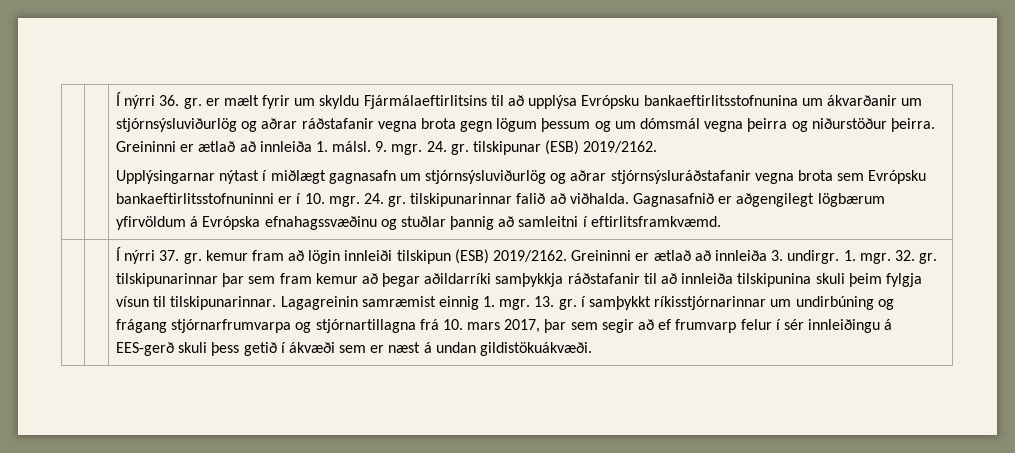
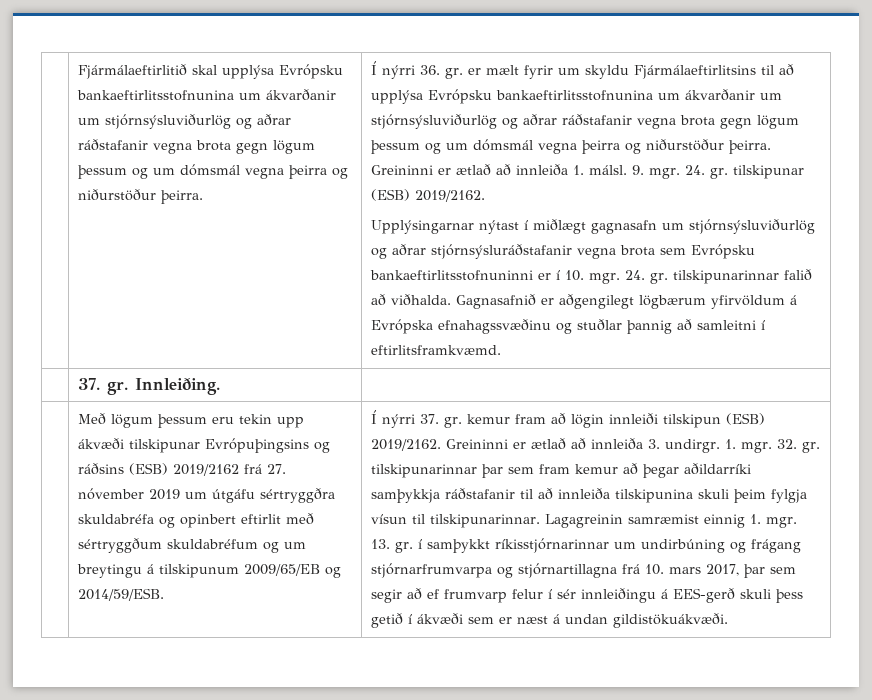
(115, 99) | -> [78,64,344,79] [77,89,337,101] [78,114,292,129] [78,139,316,154] [78,164,349,179] [78,189,204,204] | Fjármálaeftirlitið skal upplýsa Evrópsku bankaeftirlitsstofnunina um ákvarðanir um stjórnsýsluviðurlög og aðrar ráðstafanir vegna brota gegn lögum þessum og um dómsmál vegna þeirra og niðurstöður þeirra.
(721, 221) none -> [78,378,221,395] [78,413,305,428] [78,438,331,453] [78,463,287,476] [78,488,336,503] [78,513,315,528] [78,538,307,553] [77,564,342,578] [78,588,165,601] 37. gr. Innleiðing. | // | Með lögum þessum eru tekin upp ákvæði tilskipunar Evrópuþingsins og ráðsins (ESB) 2019/2162 frá 27. nóvember 2019 um útgáfu sértryggðra skuldabréfa og opinbert eftirlit með sértryggðum skuldabréfum og um breytingu á tilskipunum 2009/65/EB og 2014/59/ESB.

